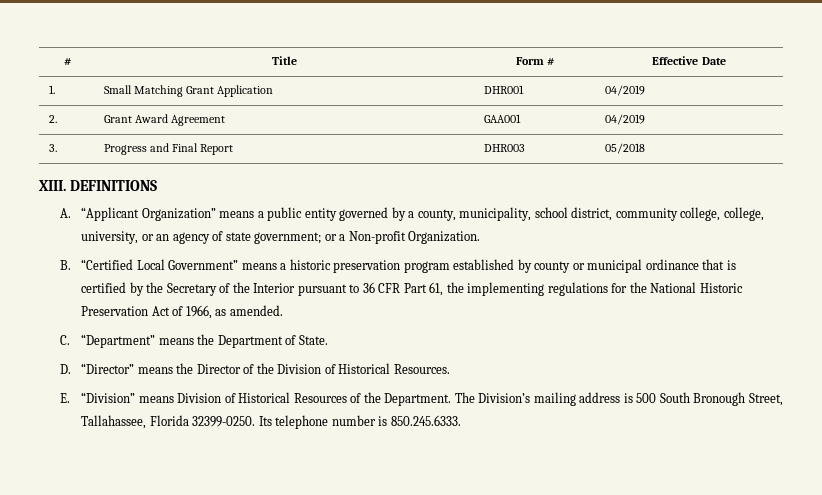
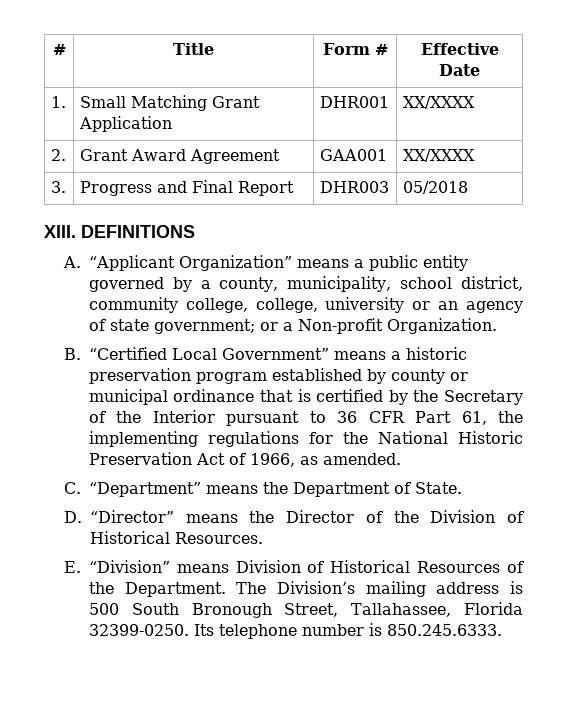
[604,85,645,96] 04/2019 -> [402,96,475,109] XX/XXXX
[604,114,645,125] 04/2019 -> [402,149,475,162] XX/XXXX
[81,231,139,244] university, -> [325,297,405,313] university

